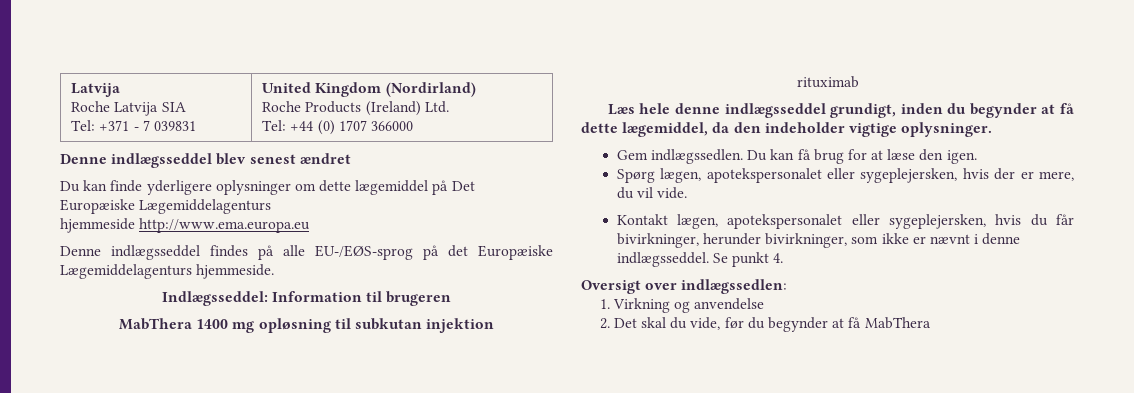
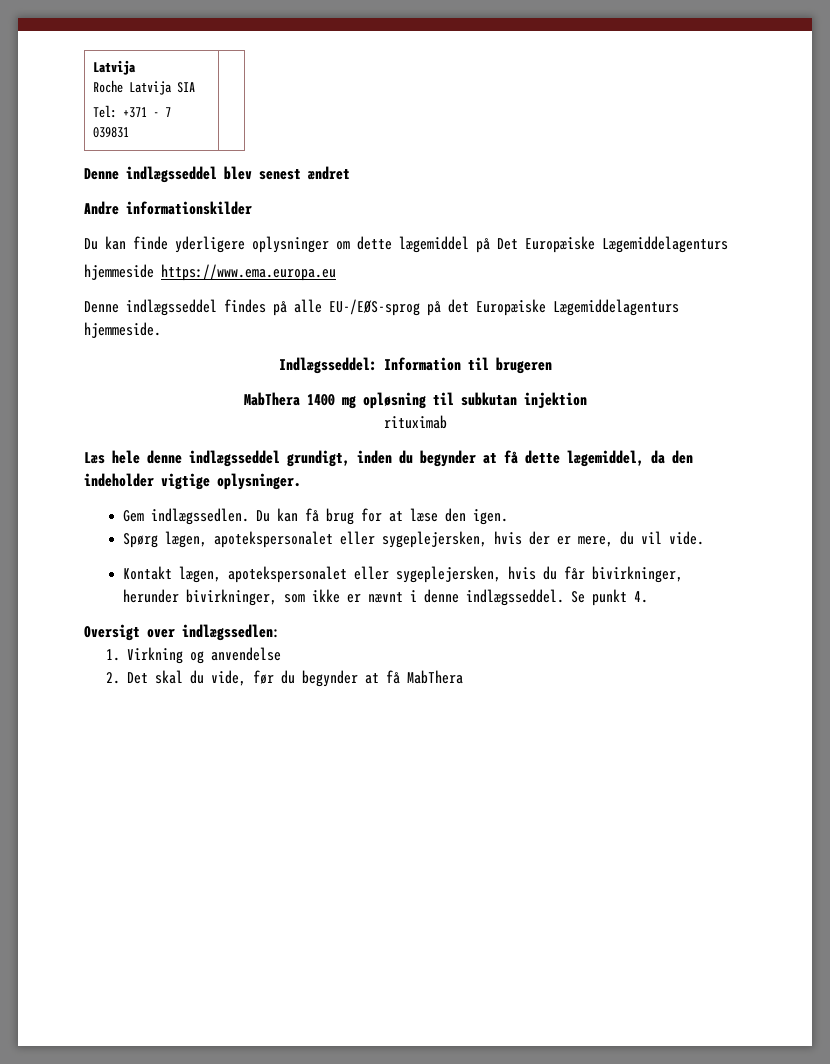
[262,82,476,97] [262,101,449,116] [262,120,413,135] United Kingdom (Nordirland) // Roche Products (Ireland) Ltd. // Tel: +44 (0) 1707 366000 -> (129, 132) none
(351, 158) none -> [84,201,252,215] // Andre informationskilder
[139,218,311,233] http://www.ema.europa.eu -> [161,264,336,281] https://www.ema.europa.eu

